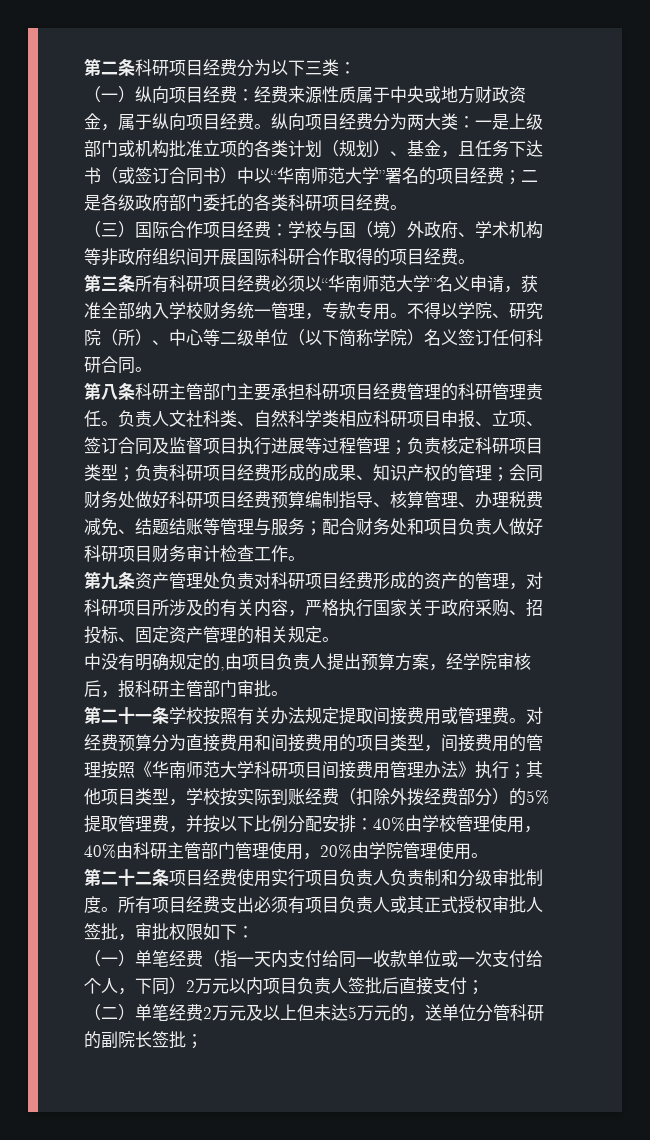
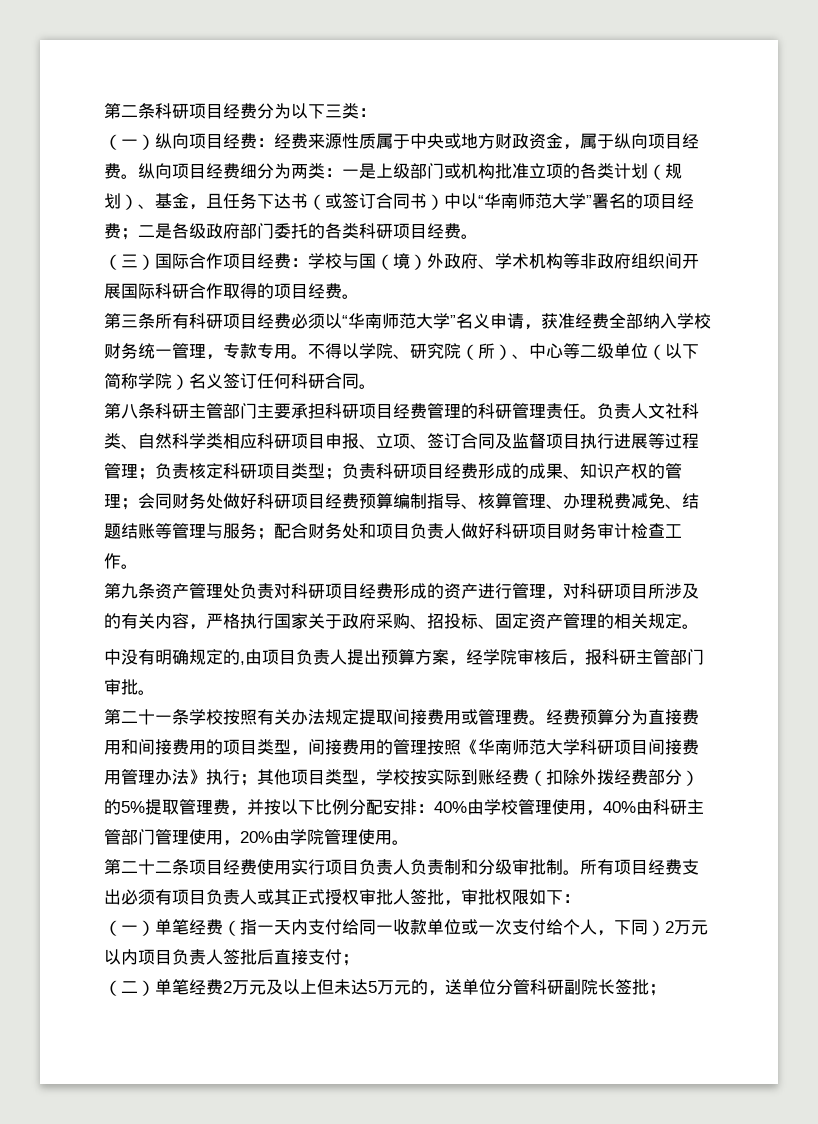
[373,113,441,131] 分为两大 -> [240,163,308,179] 细分为两
(101, 310) none -> [575,313,609,329] 经费
[458,572,475,590] 的 -> [478,583,512,599] 进行
[526,707,543,724] 对 -> (546, 722) none
[84,896,101,913] 度 -> (563, 867) none
[84,1031,101,1049] 的 -> (564, 987) none

